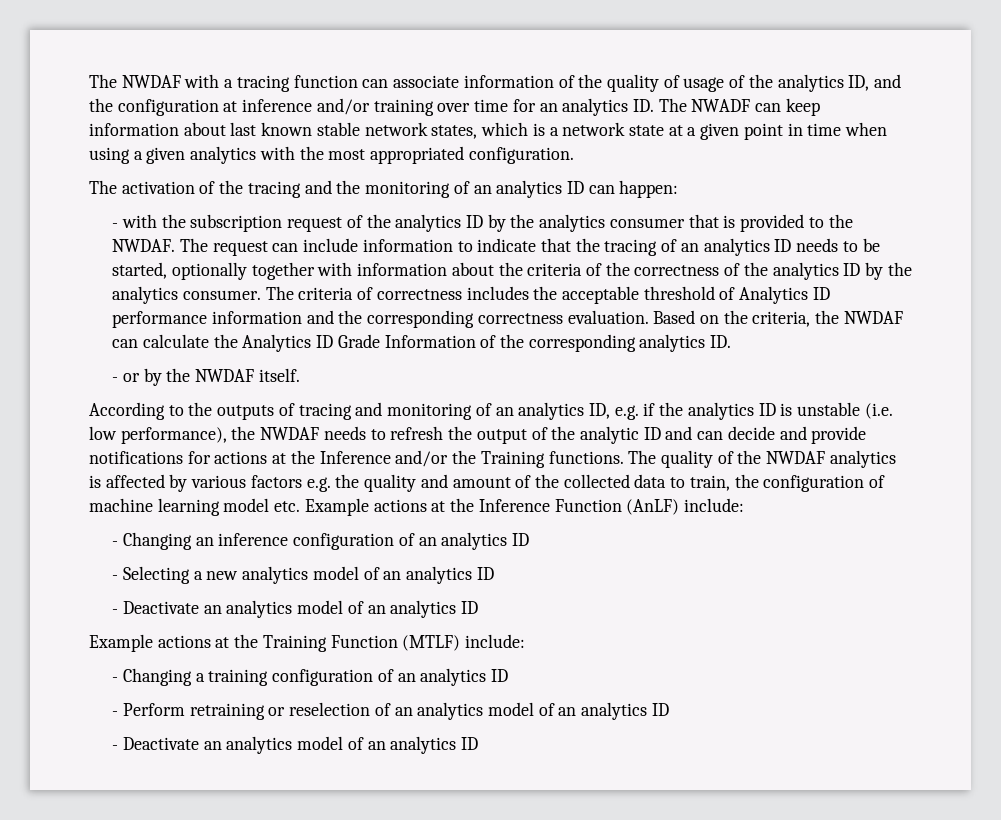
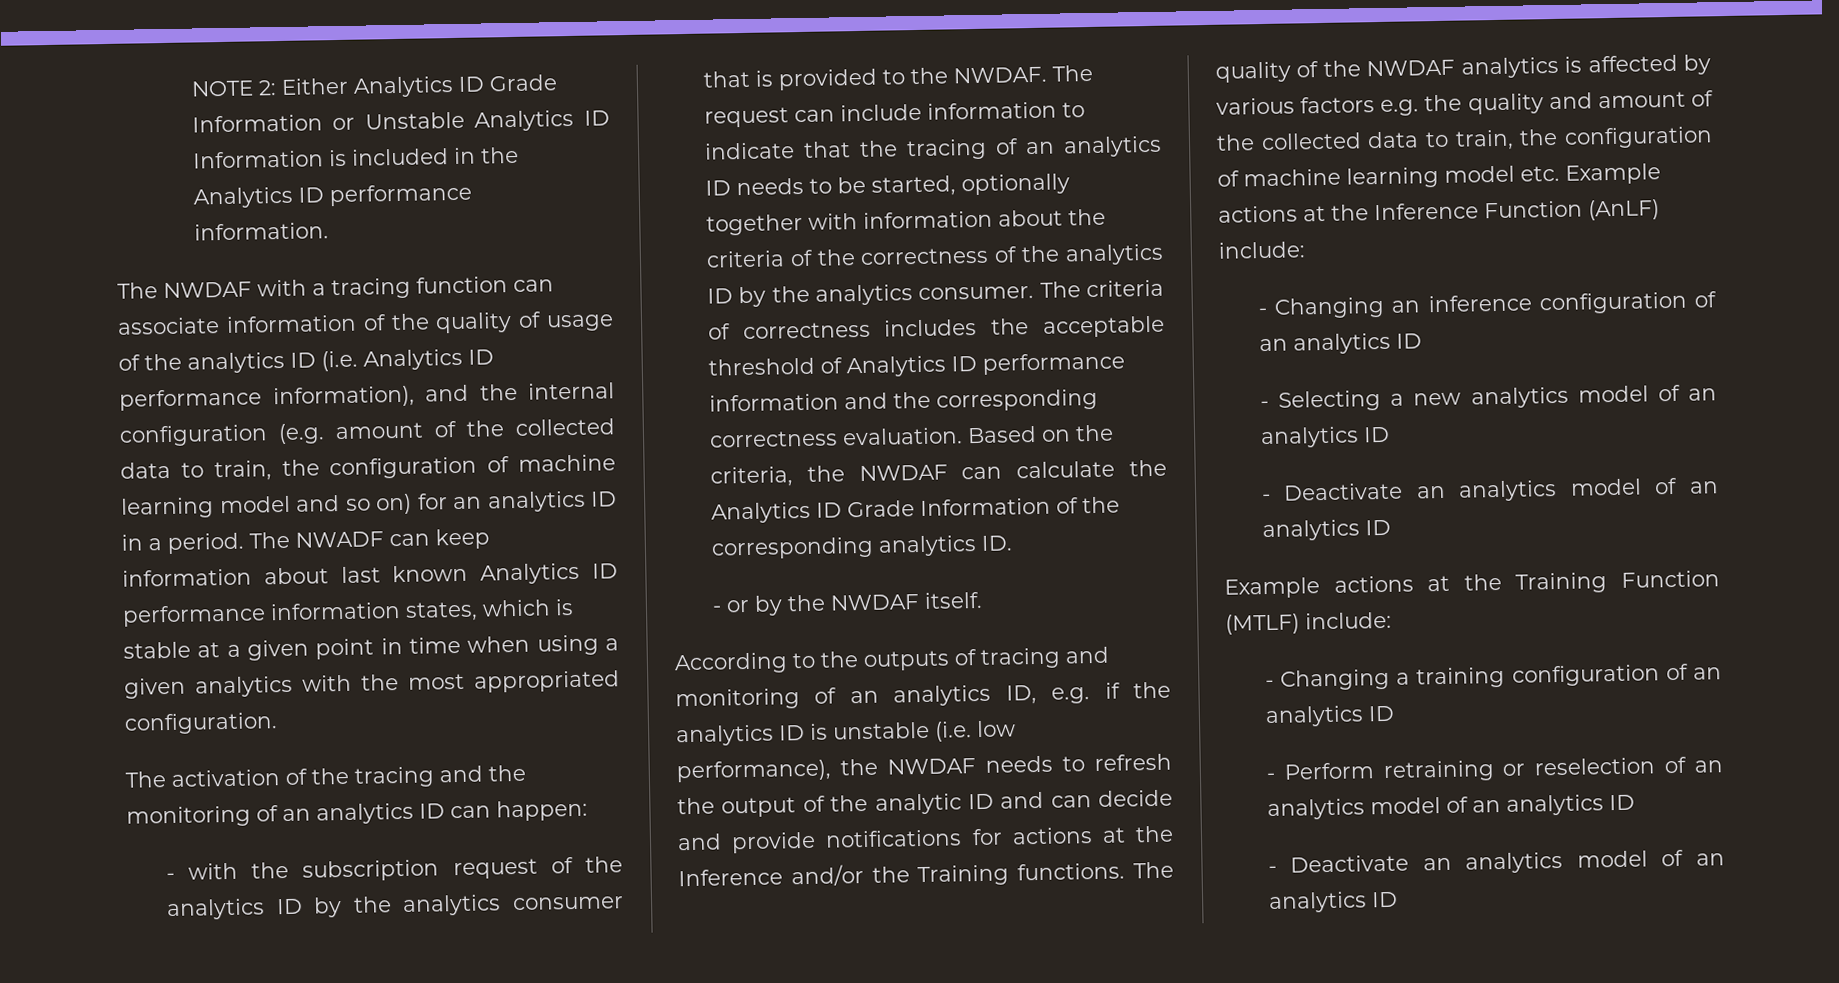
(89, 81) none -> [190,74,558,98] [191,109,610,133] [192,146,519,169] [192,183,472,209] [193,222,329,241] NOTE 2: Either Analytics ID Grade Information or Unstable Analytics ID Information is included in the Analytics ID performance information. //
[848,74,902,91] [89,98,654,116] ID, and the configuration at inference and/or training over time for an analytics ID. -> [290,348,494,372] [119,382,615,411] [119,418,615,447] [120,454,616,482] [121,490,617,519] [121,532,244,554] ID (i.e. Analytics ID performance information), and the internal configuration (e.g. amount of the collected data to train, the configuration of machine learning model and so on) for an analytics ID in a period.
[316,122,664,139] stable network states, which is a network state -> [480,562,618,585] [122,599,574,627] [123,641,191,659] Analytics ID performance information states, which is stable

